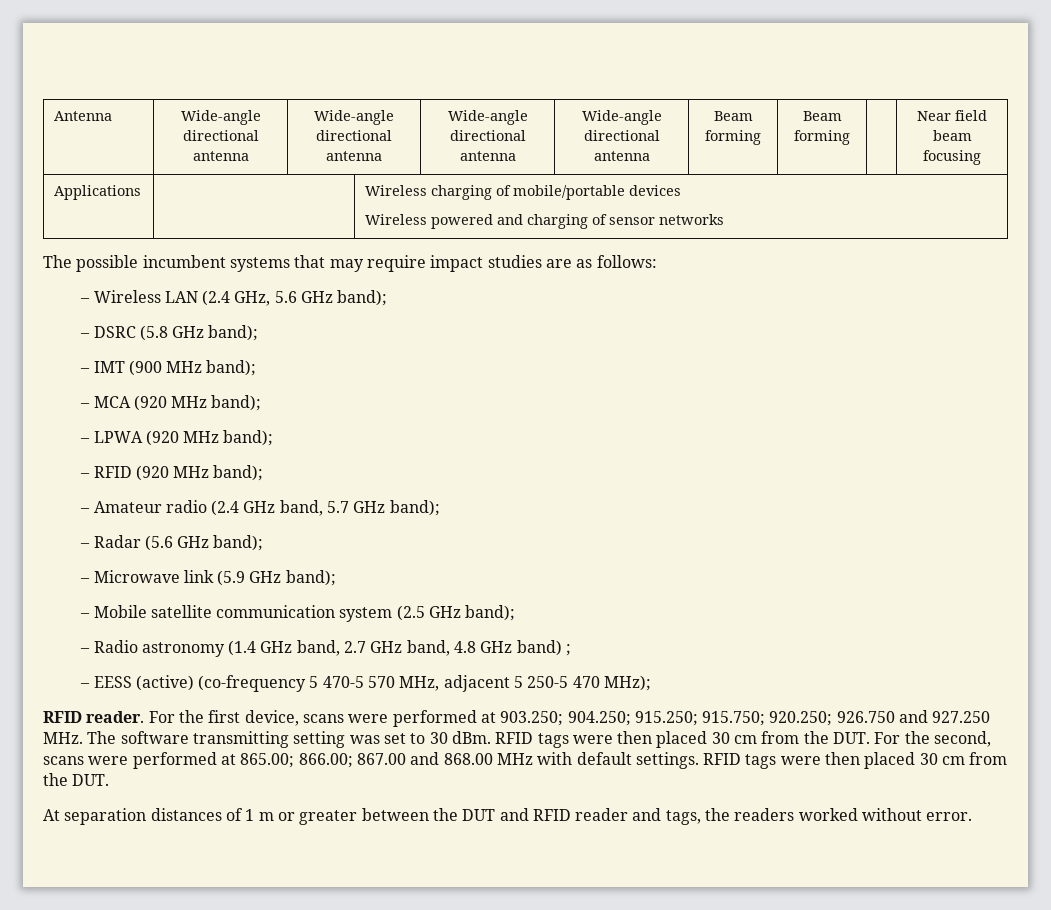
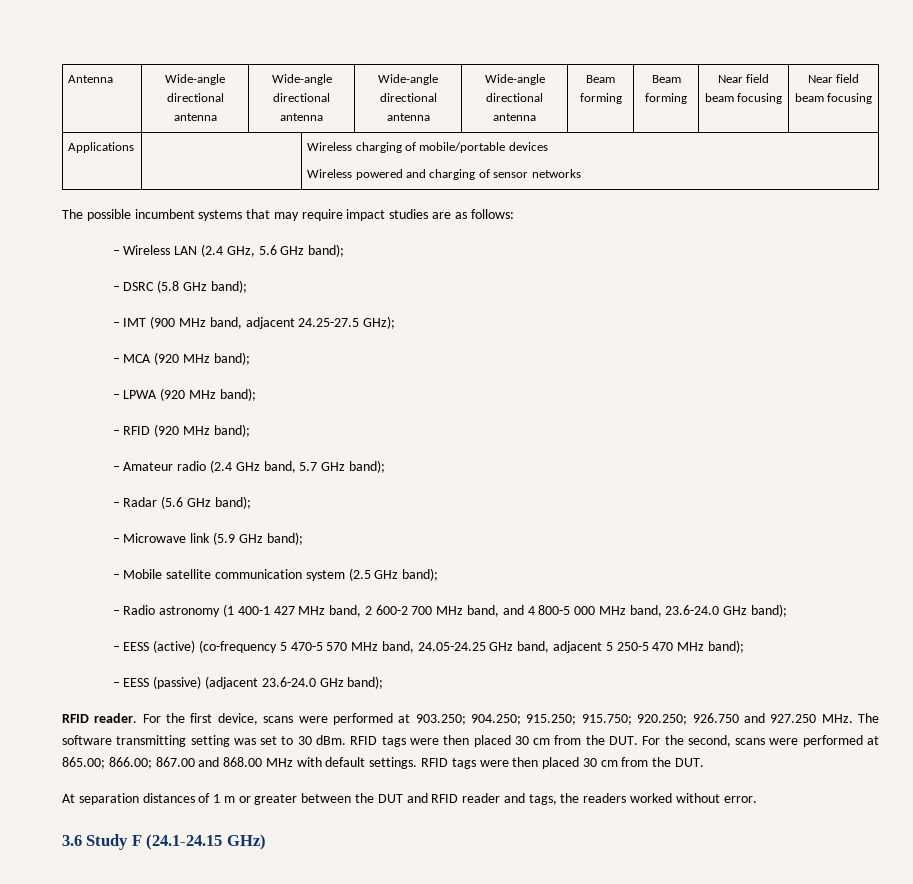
(851, 137) none -> [717,74,770,83] [704,93,783,104] Near field beam focusing
[206,360,257,376] band); -> [209,316,396,329] band, adjacent 24.25-27.5 GHz);
[228,640,572,656] (1.4 GHz band, 2.7 GHz band, 4.8 GHz band) ; -> [223,604,788,617] (1 400-1 427 MHz band, 2 600-2 700 MHz band, and 4 800-5 000 MHz band, 23.6-24.0 GHz band);
[399,675,652,692] MHz, adjacent 5 250-5 470 MHz); -> [351,640,744,653] [112,676,384,689] MHz band, 24.05-24.25 GHz band, adjacent 5 250-5 470 MHz band); // – EESS (passive) (adjacent 23.6-24.0 GHz band);
(973, 816) none -> [62,834,266,850] // 3.6 Study F (24.1-24.15 GHz)

